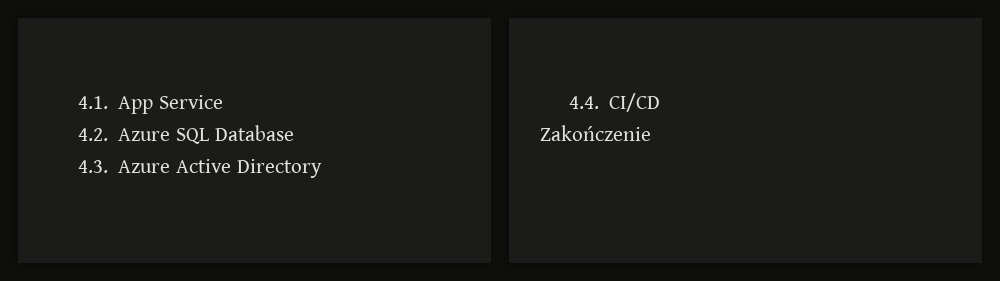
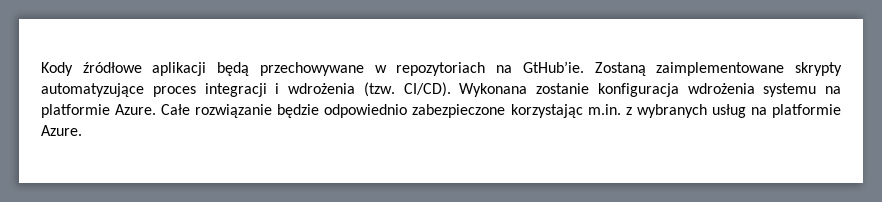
[77,95,224,114] [77,125,294,144] [77,159,322,178] [568,93,661,112] [540,125,651,141] 4.1. App Service // 4.2. Azure SQL Database // 4.3. Azure Active Directory // 4.4. CI/CD // Zakończenie -> [41,61,843,76] [41,82,841,97] [41,104,842,118] [41,125,82,136] Kody źródłowe aplikacji będą przechowywane w repozytoriach na GtHub’ie. Zostaną zaimplementowane skrypty automatyzujące proces integracji i wdrożenia (tzw. CI/CD). Wykonana zostanie konfiguracja wdrożenia systemu na platformie Azure. Całe rozwiązanie będzie odpowiednio zabezpieczone korzystając m.in. z wybranych usług na platformie Azure.

